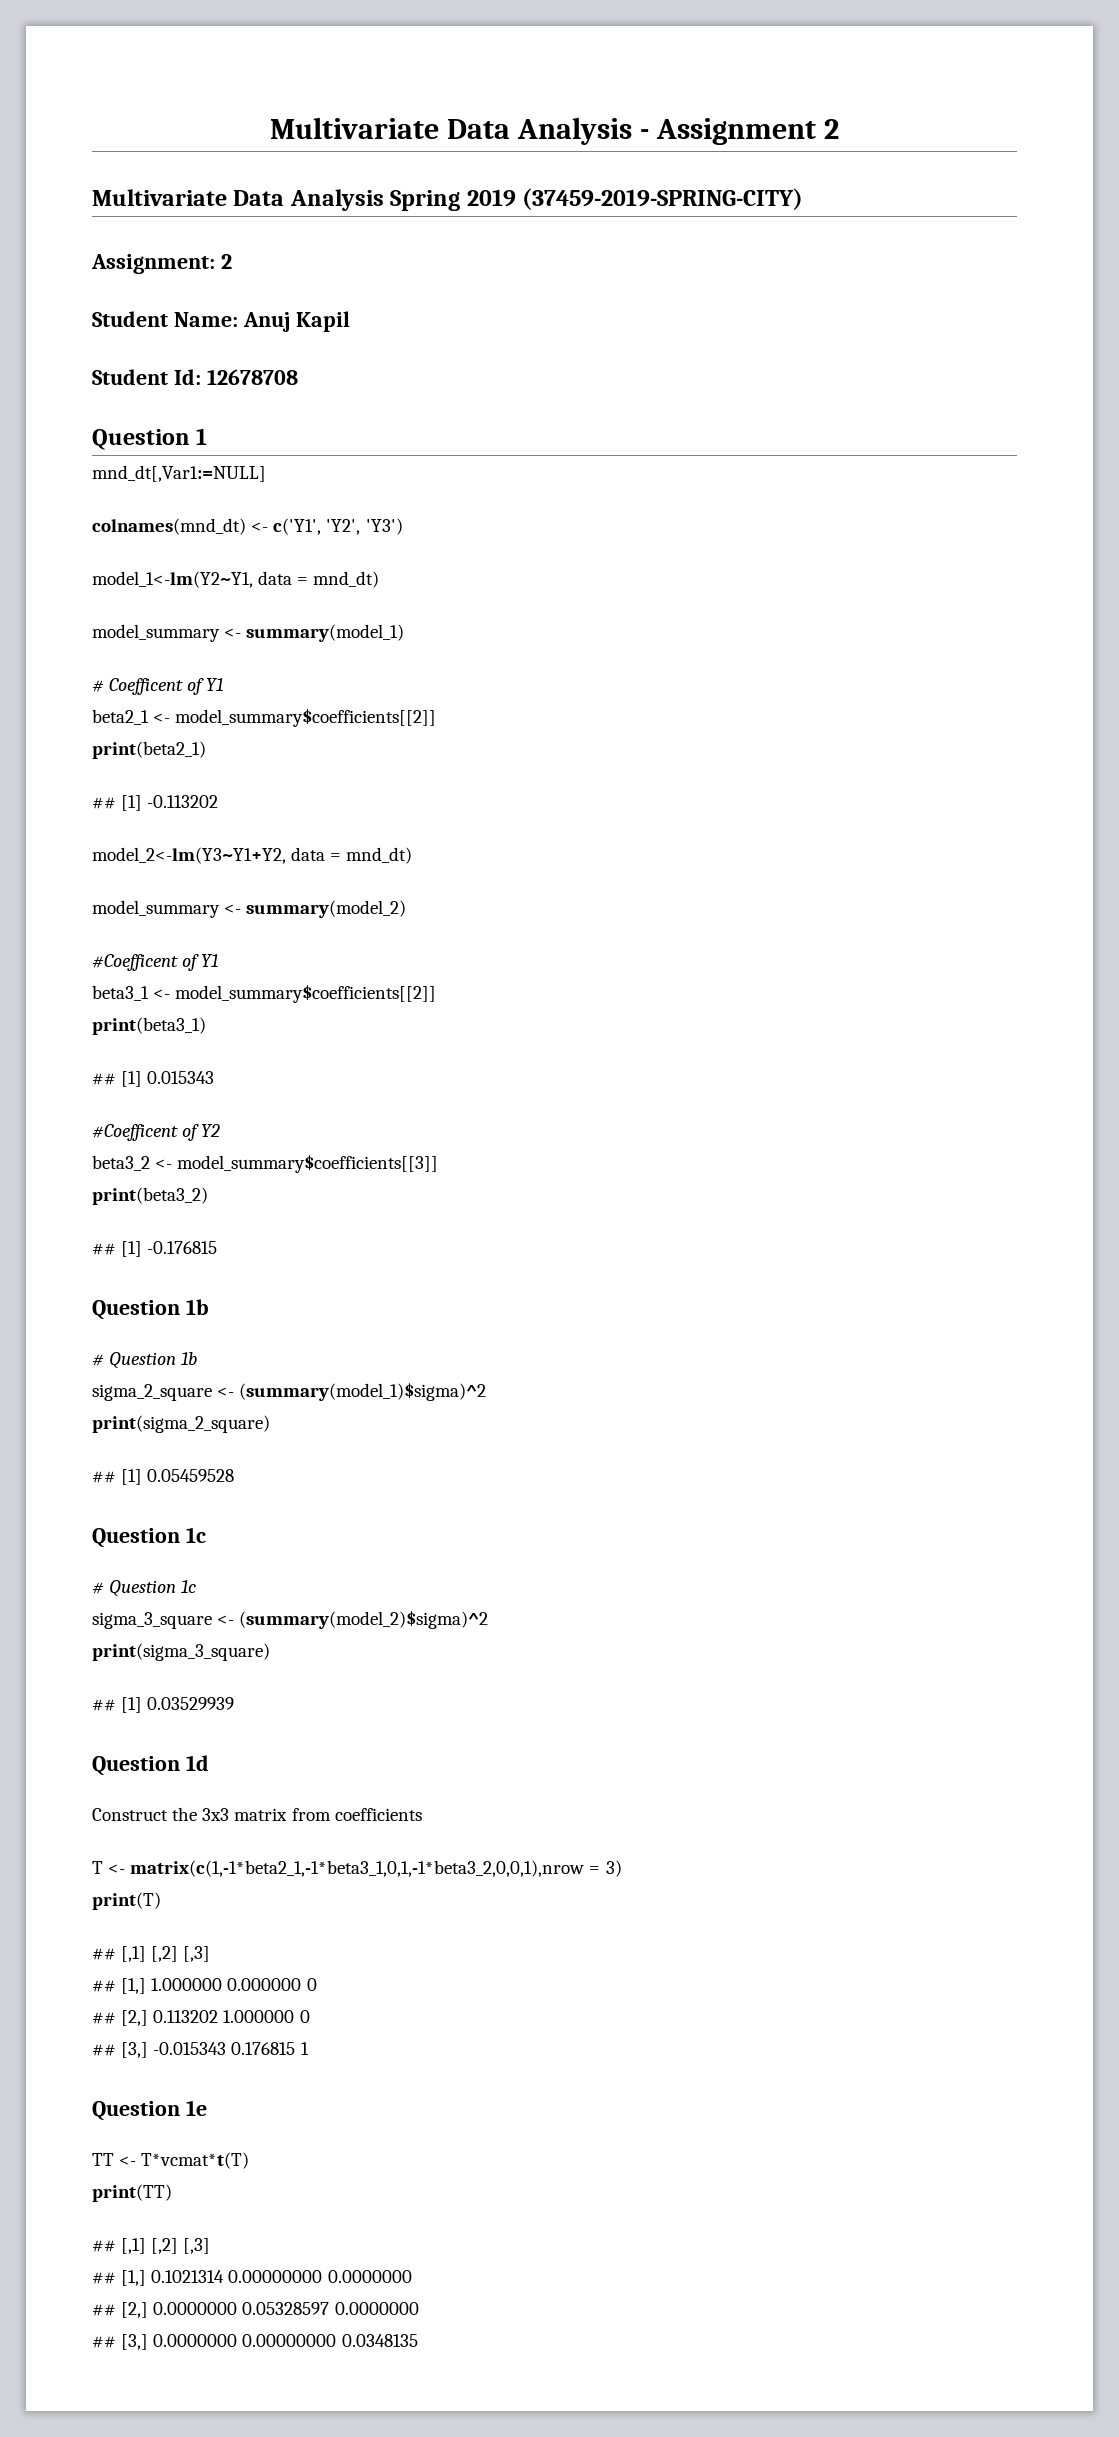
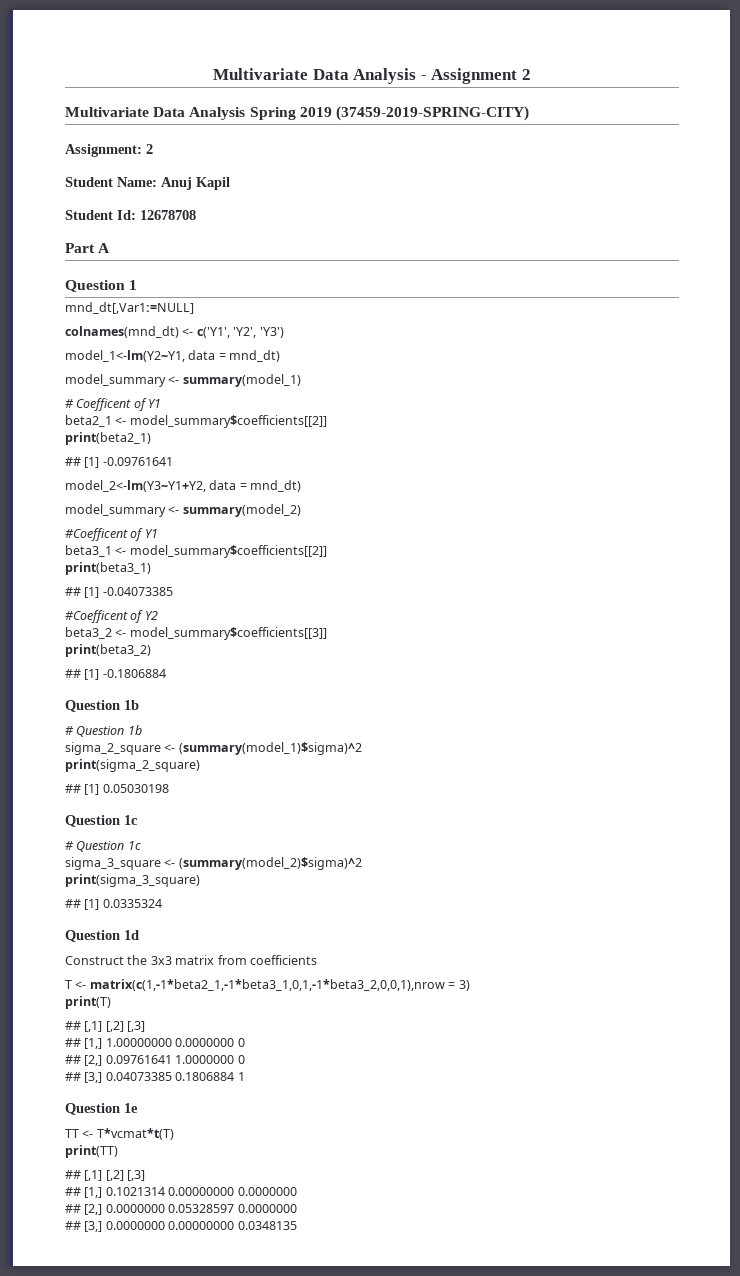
(298, 377) none -> [65,243,111,253] // Part A
[147,795,219,808] -0.113202 -> [102,457,173,466] -0.09761641
[147,1071,215,1084] 0.015343 -> [102,587,173,596] -0.04073385
[147,1241,218,1254] -0.176815 -> [102,669,166,678] -0.1806884
[147,1469,235,1482] 0.05459528 -> [102,784,169,793] 0.05030198
[147,1697,235,1710] 0.03529939 -> [102,899,162,908] 0.0335324
[151,1978,302,1991] 1.000000 0.000000 -> [105,1038,235,1047] 1.00000000 0.0000000
[153,2010,295,2023] 0.113202 1.000000 -> [105,1055,235,1064] 0.09761641 1.0000000
[153,2042,296,2055] -0.015343 0.176815 -> [105,1072,235,1081] 0.04073385 0.1806884

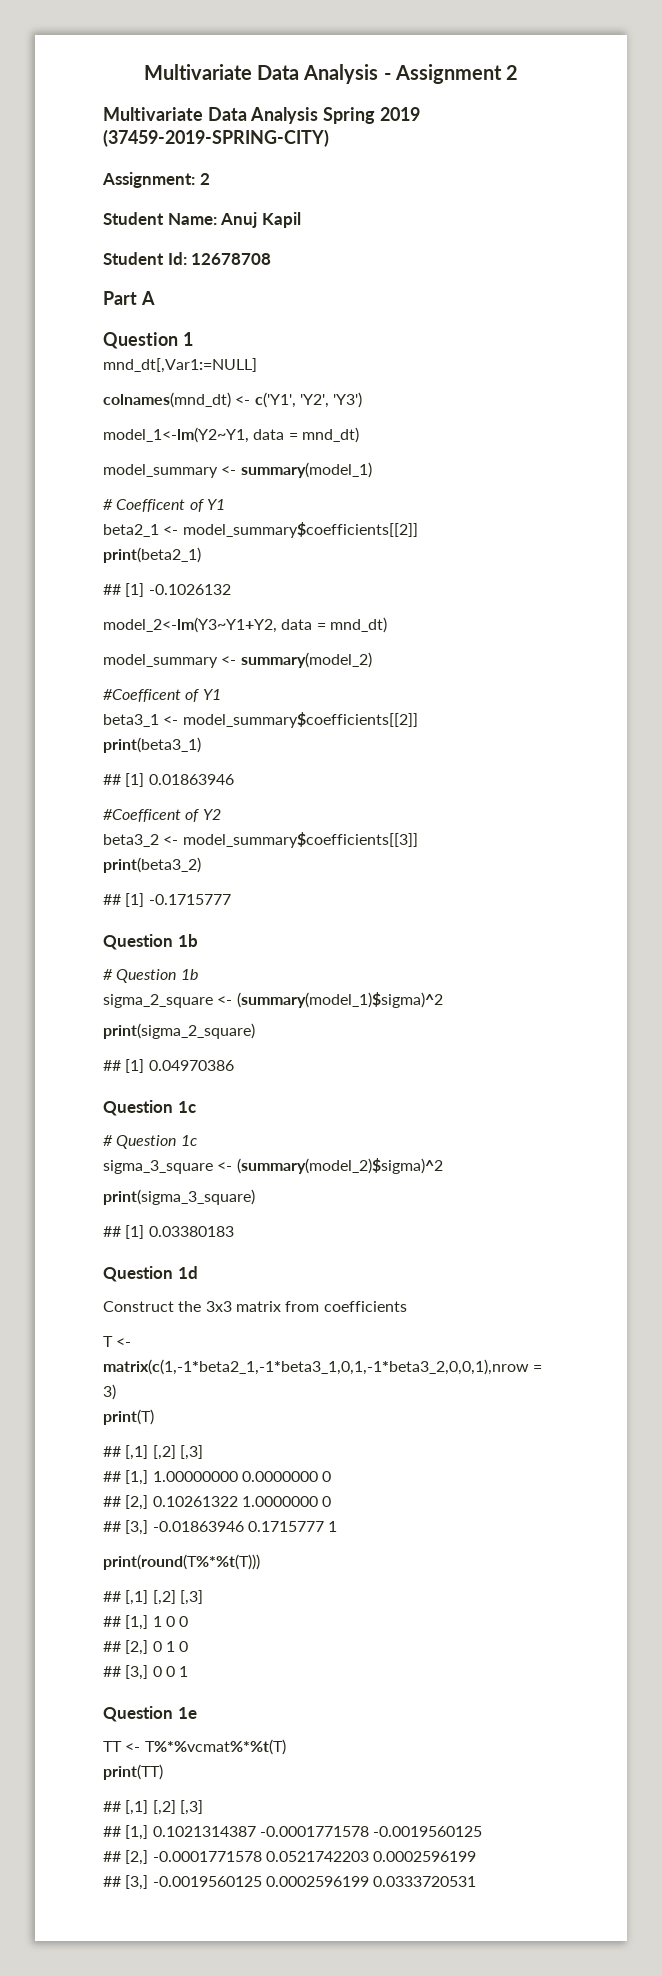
[102,457,173,466] -0.09761641 -> [148,584,231,595] -0.1026132
[102,587,173,596] -0.04073385 -> [148,774,234,785] 0.01863946
[102,669,166,678] -0.1806884 -> [148,894,231,905] -0.1715777
[102,784,169,793] 0.05030198 -> [148,1060,234,1071] 0.04970386
[102,899,162,908] 0.0335324 -> [148,1226,234,1237] 0.03380183
[105,1055,172,1064] 0.09761641 -> [152,1496,238,1507] 0.10261322
[105,1072,235,1081] 0.04073385 0.1806884 -> [152,1521,338,1532] [103,1554,260,1570] [103,1590,203,1605] [103,1615,189,1630] [103,1640,189,1655] [103,1665,175,1680] -0.01863946 0.1715777 1 // print(round(T%*%t(T))) // ## [,1] [,2] [,3] // ## [1,] 1 0 0 // ## [2,] 0 1 0 // ## [3,] 0 0
[96,1128,174,1140] T*vcmat*t(T) -> [144,1739,286,1755] T%*%vcmat%*%t(T)
[105,1187,297,1196] [65,1204,297,1215] [65,1221,297,1232] 0.1021314 0.00000000 0.0000000 // ## [2,] 0.0000000 0.05328597 0.0000000 // ## [3,] 0.0000000 0.00000000 0.0348135 -> [152,1826,483,1837] [103,1850,477,1865] [103,1875,477,1890] 0.1021314387 -0.0001771578 -0.0019560125 // ## [2,] -0.0001771578 0.0521742203 0.0002596199 // ## [3,] -0.0019560125 0.0002596199 0.0333720531

